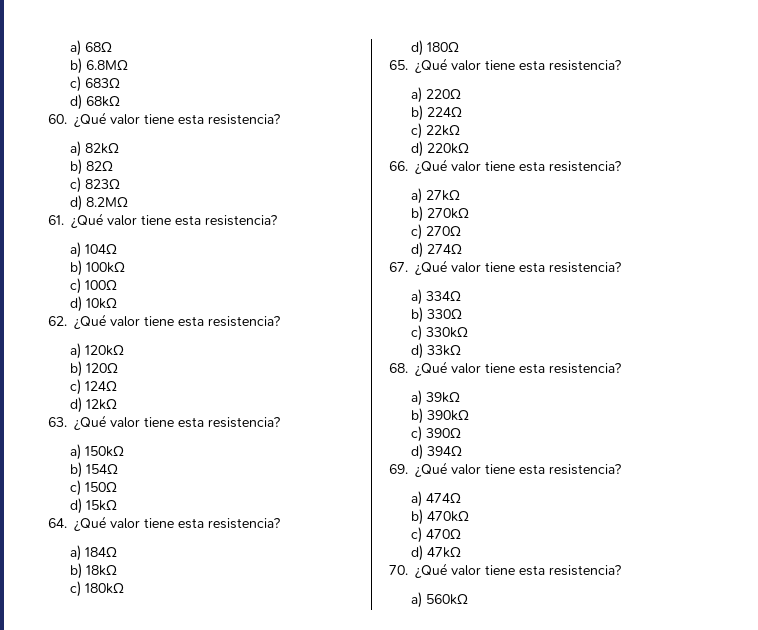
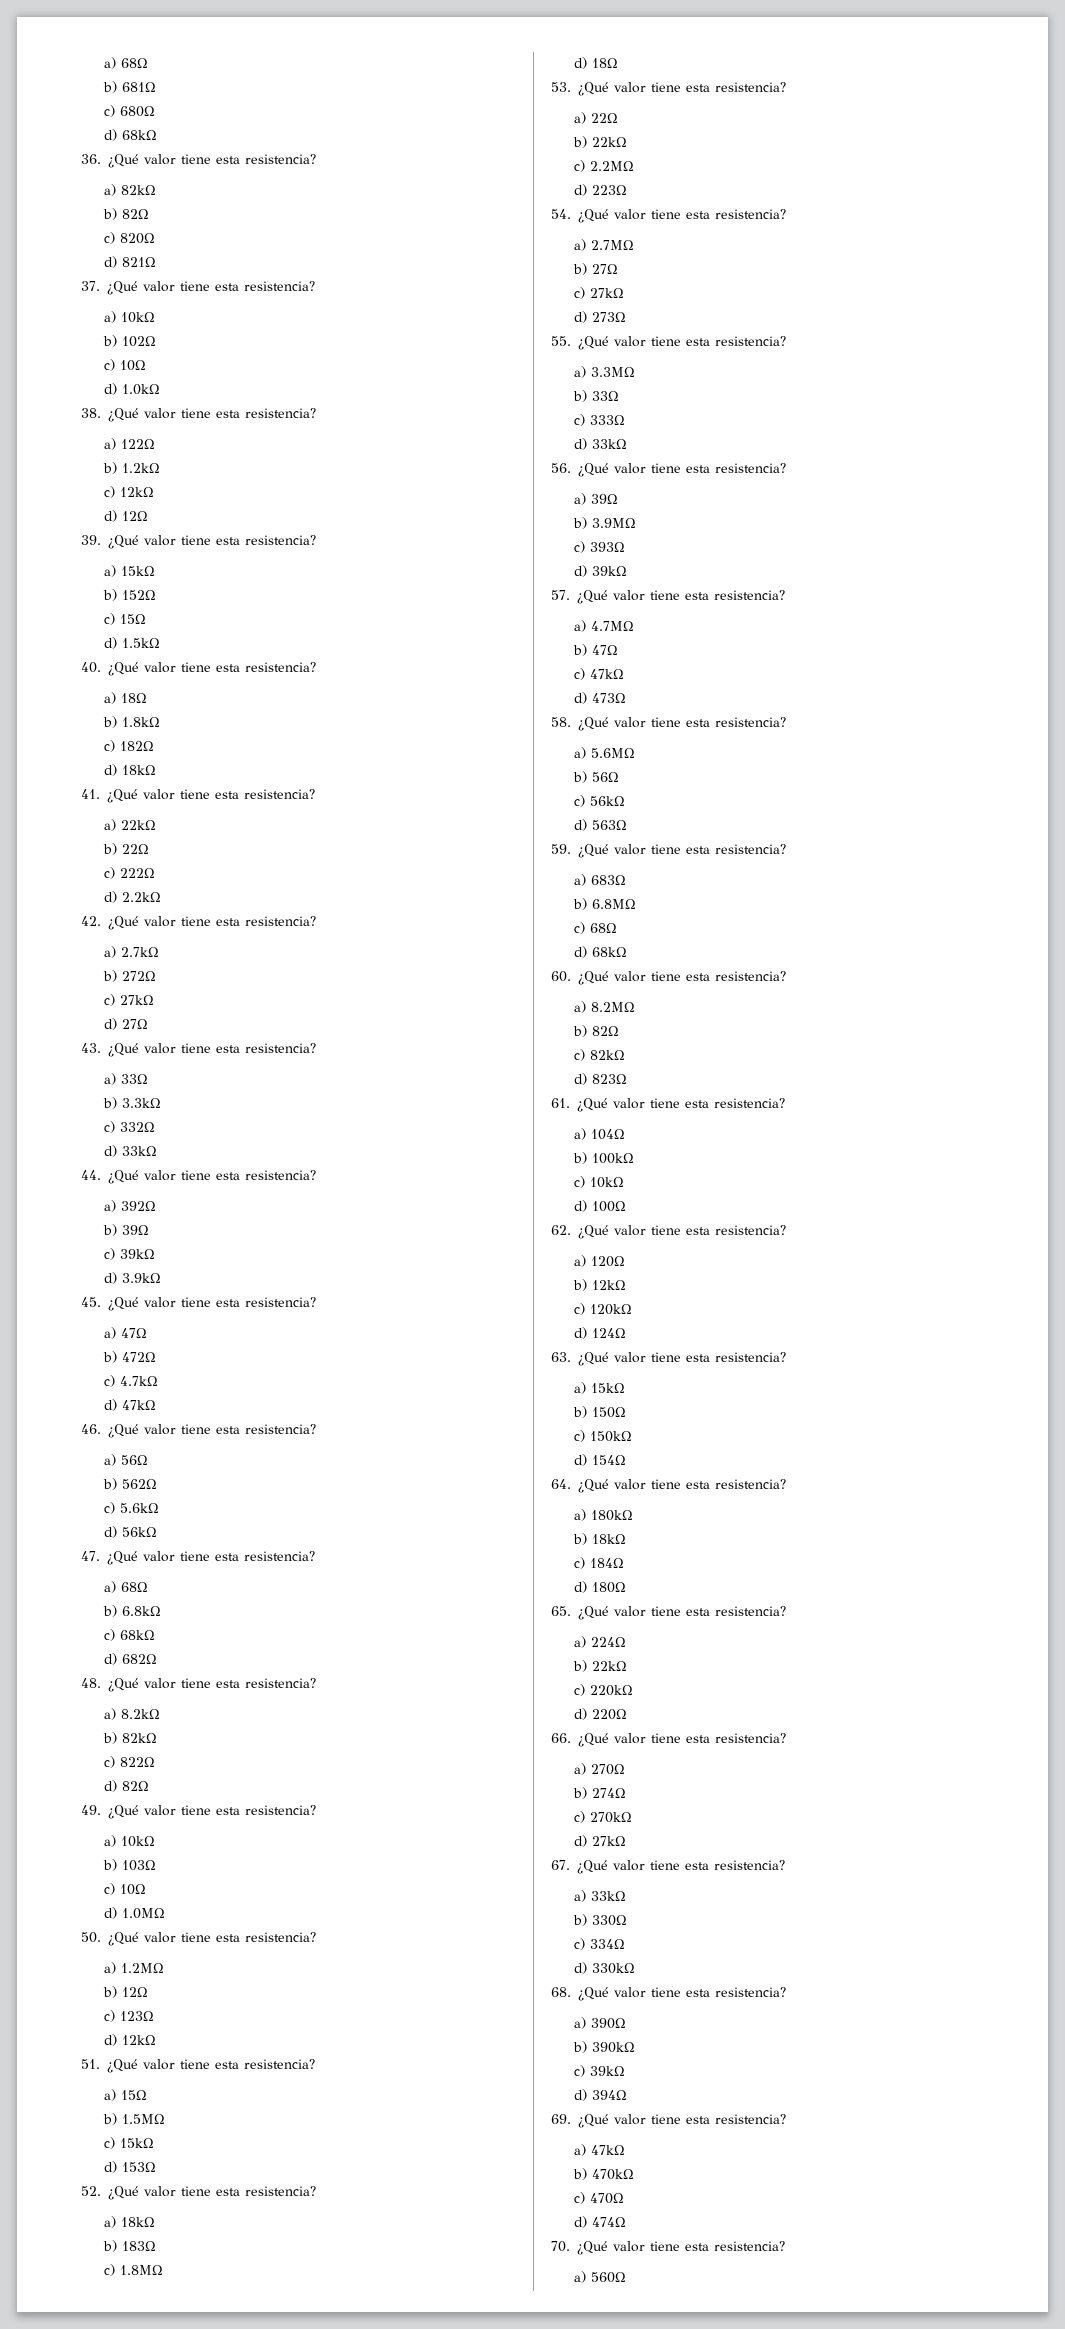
[70,40,113,56] [70,58,129,74] [70,76,121,92] [70,94,121,110] [48,114,67,124] a) 68Ω // b) 6.8MΩ // c) 683Ω // d) 68kΩ // 60. -> [104,57,149,69] [103,81,157,93] [104,105,156,117] [104,129,158,141] [81,154,101,164] a) 68Ω // b) 681Ω // c) 680Ω // d) 68kΩ // 36.
[85,179,121,189] [70,195,129,211] 823Ω // d) 8.2MΩ -> [120,233,156,244] [104,256,157,268] [81,281,315,295] [104,311,156,323] [103,335,157,347] [104,359,147,371] [104,383,161,395] [81,408,316,422] [104,438,156,450] [103,462,161,474] [104,486,155,498] [104,510,149,522] [81,535,316,549] [104,565,156,577] [103,589,157,601] [104,613,147,625] [104,637,161,649] [81,662,316,676] [104,692,148,704] [103,716,161,728] [104,740,155,752] [104,764,157,776] [81,789,315,803] [104,819,157,831] [103,843,150,855] [104,867,156,879] [104,891,162,903] [81,916,316,930] [104,946,160,958] [103,970,157,982] [104,994,155,1006] [104,1018,149,1030] [81,1043,316,1057] [104,1073,149,1085] [103,1097,162,1109] [104,1121,156,1133] [104,1145,158,1157] [81,1170,316,1184] [104,1200,157,1212] [103,1224,150,1236] [104,1248,156,1260] [104,1272,162,1284] [81,1297,316,1311] [104,1327,148,1339] [103,1351,157,1363] [104,1375,159,1387] [104,1399,157,1411] [81,1424,316,1438] [104,1454,149,1466] [103,1478,158,1490] [104,1502,160,1514] [104,1526,158,1538] [81,1551,315,1565] [104,1581,149,1593] [103,1605,162,1617] [104,1629,156,1641] [104,1653,158,1665] [81,1678,316,1692] [104,1708,161,1720] [103,1732,158,1744] [104,1756,156,1768] [104,1780,150,1792] [81,1805,316,1819] [104,1835,156,1847] [103,1859,157,1871] [104,1883,147,1895] [104,1907,166,1919] [81,1932,316,1946] [104,1962,165,1974] [103,1986,149,1998] [104,2010,155,2022] [104,2034,157,2046] [81,2059,315,2073] [104,2089,148,2101] [103,2113,166,2125] [104,2137,155,2149] [104,2161,157,2173] [81,2186,316,2200] [104,2216,156,2228] [103,2240,157,2252] [104,2264,164,2276] [574,57,619,69] [551,82,786,96] [574,112,619,124] [573,136,628,148] [574,160,635,172] [574,184,628,196] [551,209,786,223] [574,239,635,251] [573,263,619,275] [574,287,625,299] [574,311,627,323] [551,336,786,350] [574,366,636,378] [573,390,620,402] [574,414,626,426] [574,438,628,450] [551,463,786,477] [574,493,619,505] [573,517,637,529] [574,541,626,553] [574,565,628,577] [551,590,785,604] [574,620,635,632] [573,644,619,656] [574,668,625,680] [574,692,627,704] [551,717,786,731] [574,747,636,759] [573,771,620,783] [574,795,626,807] [574,819,628,831] [551,844,786,858] [574,874,627,886] [573,898,637,910] [574,922,618,934] [574,946,628,958] [551,971,786,985] [574,1001,636,1013] [573,1025,620,1037] [574,1049,626,1061] [574,1073,628,1085] 820Ω // d) 821Ω // 37. ¿Qué valor tiene esta resistencia? // a) 10kΩ // b) 102Ω // c) 10Ω // d) 1.0kΩ // 38. ¿Qué valor tiene esta resistencia? // a) 122Ω // b) 1.2kΩ // c) 12kΩ // d) 12Ω // 39. ¿Qué valor tiene esta resistencia? // a) 15kΩ // b) 152Ω // c) 15Ω // d) 1.5kΩ // 40. ¿Qué valor tiene esta resistencia? // a) 18Ω // b) 1.8kΩ // c) 182Ω // d) 18kΩ // 41. ¿Qué valor tiene esta resistencia? // a) 22kΩ // b) 22Ω // c) 222Ω // d) 2.2kΩ // 42. ¿Qué valor tiene esta resistencia? // a) 2.7kΩ // b) 272Ω // c) 27kΩ // d) 27Ω // 43. ¿Qué valor tiene esta resistencia? // a) 33Ω // b) 3.3kΩ // c) 332Ω // d) 33kΩ // 44. ¿Qué valor tiene esta resistencia? // a) 392Ω // b) 39Ω // c) 39kΩ // d) 3.9kΩ // 45. ¿Qué valor tiene esta resistencia? // a) 47Ω // b) 472Ω // c) 4.7kΩ // d) 47kΩ // 46. ¿Qué valor tiene esta resistencia? // a) 56Ω // b) 562Ω // c) 5.6kΩ // d) 56kΩ // 47. ¿Qué valor tiene esta resistencia? // a) 68Ω // b) 6.8kΩ // c) 68kΩ // d) 682Ω // 48. ¿Qué valor tiene esta resistencia? // a) 8.2kΩ // b) 82kΩ // c) 822Ω // d) 82Ω // 49. ¿Qué valor tiene esta resistencia? // a) 10kΩ // b) 103Ω // c) 10Ω // d) 1.0MΩ // 50. ¿Qué valor tiene esta resistencia? // a) 1.2MΩ // b) 12Ω // c) 123Ω // d) 12kΩ // 51. ¿Qué valor tiene esta resistencia? // a) 15Ω // b) 1.5MΩ // c) 15kΩ // d) 153Ω // 52. ¿Qué valor tiene esta resistencia? // a) 18kΩ // b) 183Ω // c) 1.8MΩ // d) 18Ω // 53. ¿Qué valor tiene esta resistencia? // a) 22Ω // b) 22kΩ // c) 2.2MΩ // d) 223Ω // 54. ¿Qué valor tiene esta resistencia? // a) 2.7MΩ // b) 27Ω // c) 27kΩ // d) 273Ω // 55. ¿Qué valor tiene esta resistencia? // a) 3.3MΩ // b) 33Ω // c) 333Ω // d) 33kΩ // 56. ¿Qué valor tiene esta resistencia? // a) 39Ω // b) 3.9MΩ // c) 393Ω // d) 39kΩ // 57. ¿Qué valor tiene esta resistencia? // a) 4.7MΩ // b) 47Ω // c) 47kΩ // d) 473Ω // 58. ¿Qué valor tiene esta resistencia? // a) 5.6MΩ // b) 56Ω // c) 56kΩ // d) 563Ω // 59. ¿Qué valor tiene esta resistencia? // a) 683Ω // b) 6.8MΩ // c) 68Ω // d) 68kΩ // 60. ¿Qué valor tiene esta resistencia? // a) 8.2MΩ // b) 82Ω // c) 82kΩ // d) 823Ω
[85,280,118,290] [70,296,118,312] 100Ω // d) 10kΩ -> [590,1177,625,1188] [574,1200,627,1212] 10kΩ // d) 100Ω
[85,345,125,356] [70,361,119,377] [70,379,82,395] 120kΩ // b) 120Ω // c) -> [591,1256,626,1267] [573,1279,627,1291] [574,1303,633,1315] [574,1327,588,1339] 120Ω // b) 12kΩ // c) 120kΩ // d)
[70,397,118,413] // d) 12kΩ -> (627, 1333) none
(82, 452) none -> [591,1383,626,1393] [573,1406,627,1418] [574,1430,586,1442] 15kΩ // b) 150Ω // c)
[70,462,83,478] b) -> [574,1454,588,1466] d)
[70,480,118,496] [70,498,118,514] // c) 150Ω // d) 15kΩ -> (627, 1460) none
[85,547,118,557] 184Ω -> [591,1510,634,1521] 180kΩ
[85,583,125,594] 180kΩ -> [590,1558,625,1568] 184Ω
[426,89,462,99] [411,105,463,121] [411,123,461,139] [411,141,470,157] 220Ω // b) 224Ω // c) 22kΩ // d) 220kΩ -> [591,1637,627,1647] [573,1660,628,1672] [574,1684,634,1696] [574,1708,628,1720] 224Ω // b) 22kΩ // c) 220kΩ // d) 220Ω
[426,190,461,201] [411,206,424,222] 27kΩ // b) -> [591,1764,626,1775] [573,1787,627,1799] [574,1811,586,1823] 270Ω // b) 274Ω // c)
[411,224,462,240] [411,242,463,258] // c) 270Ω // d) 274Ω -> [574,1835,627,1847] // d) 27kΩ
[426,291,462,301] 334Ω -> [591,1891,627,1901] 33kΩ
[426,327,469,338] [411,343,462,359] 330kΩ // d) 33kΩ -> [590,1939,626,1949] [574,1962,636,1974] 334Ω // d) 330kΩ
[426,392,461,403] 39kΩ -> [591,2018,627,2029] 390Ω
[426,428,462,438] 390Ω -> [590,2066,626,2076] 39kΩ
[426,493,462,503] 474Ω -> [591,2145,626,2155] 47kΩ
[427,547,462,558] 47kΩ -> [592,2217,627,2227] 474Ω
[426,594,469,605] 560kΩ -> [591,2272,627,2283] 560Ω

